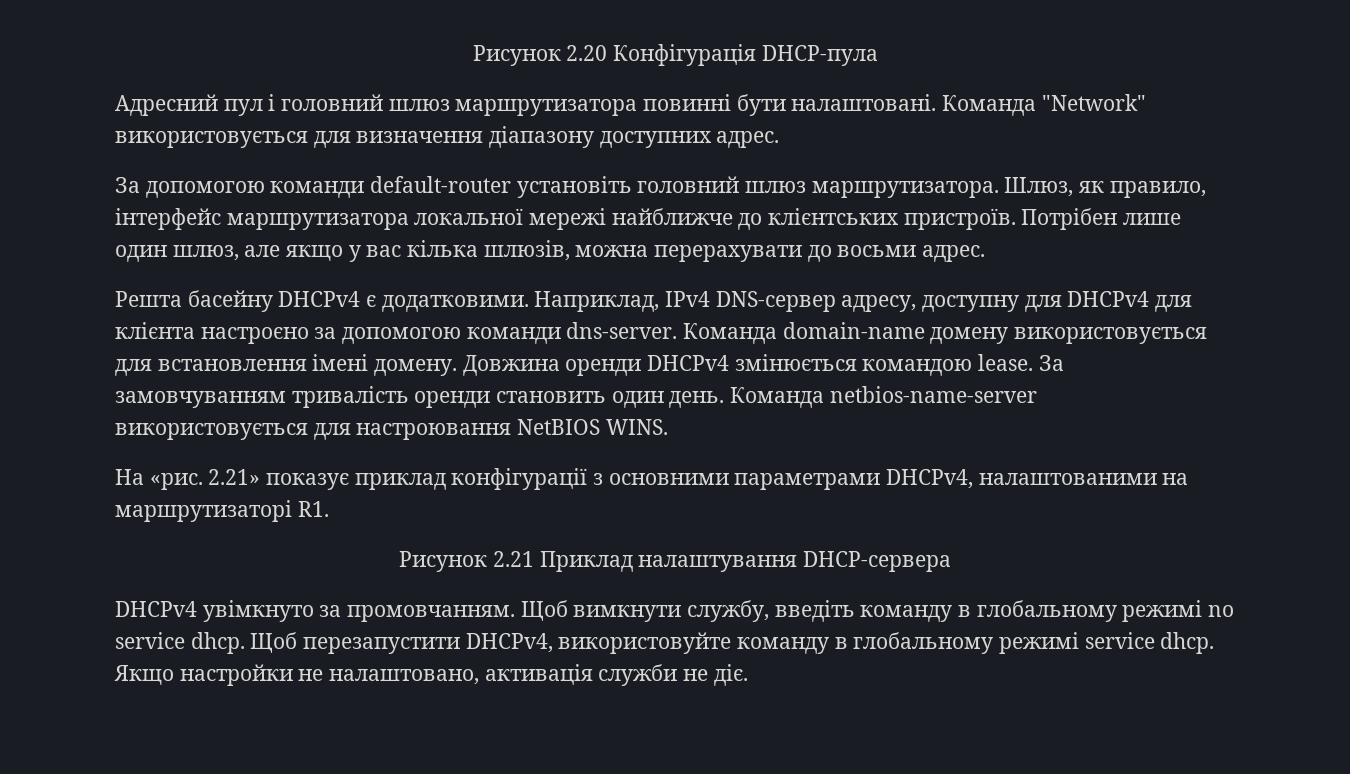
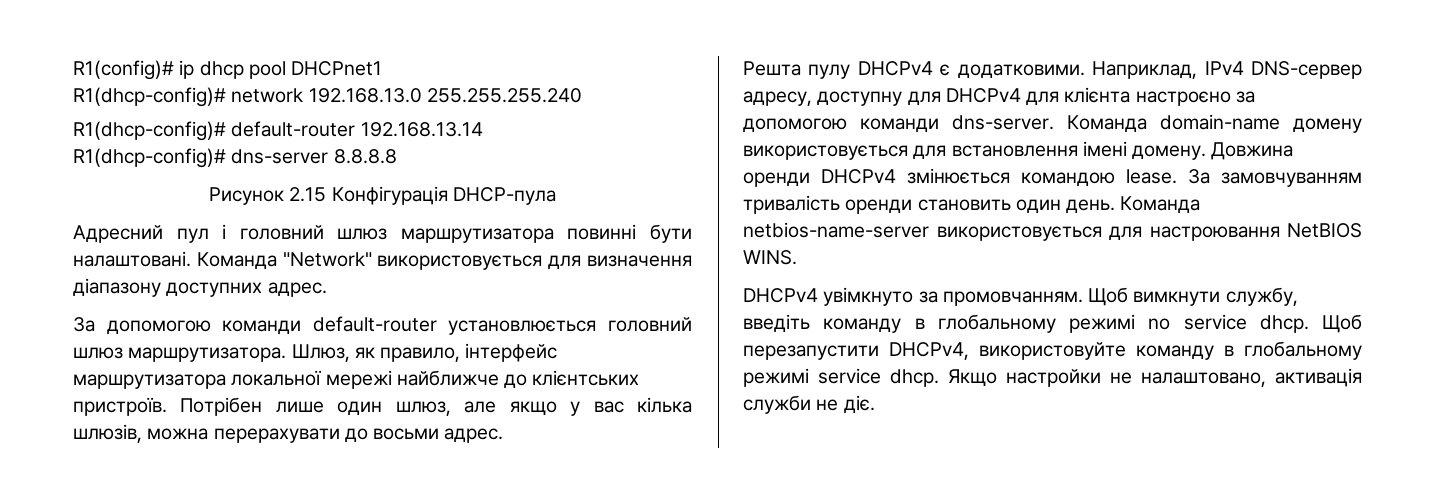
[472,45,608,66] Рисунок 2.20 -> [73,60,383,80] [73,87,582,107] [73,121,483,141] [73,148,397,168] [209,187,327,205] R1(config)# ip dhcp pool DHCPnet1 // R1(dhcp-config)# network 192.168.13.0 255.255.255.240 // R1(dhcp-config)# default-router 192.168.13.14 // R1(dhcp-config)# dns-server 8.8.8.8 // Рисунок 2.15
[516,176,632,198] установіть -> [448,320,597,335] установлюється
[187,290,273,312] басейну -> [808,64,851,79] пулу
[115,468,1189,490] [115,500,329,522] [399,551,951,572] // На «рис. 2.21» показує приклад конфігурації з основними параметрами DHCPv4, налаштованими на маршрутизаторі R1. // Рисунок 2.21 Приклад налаштування DHCP-сервера -> (797, 257) none

